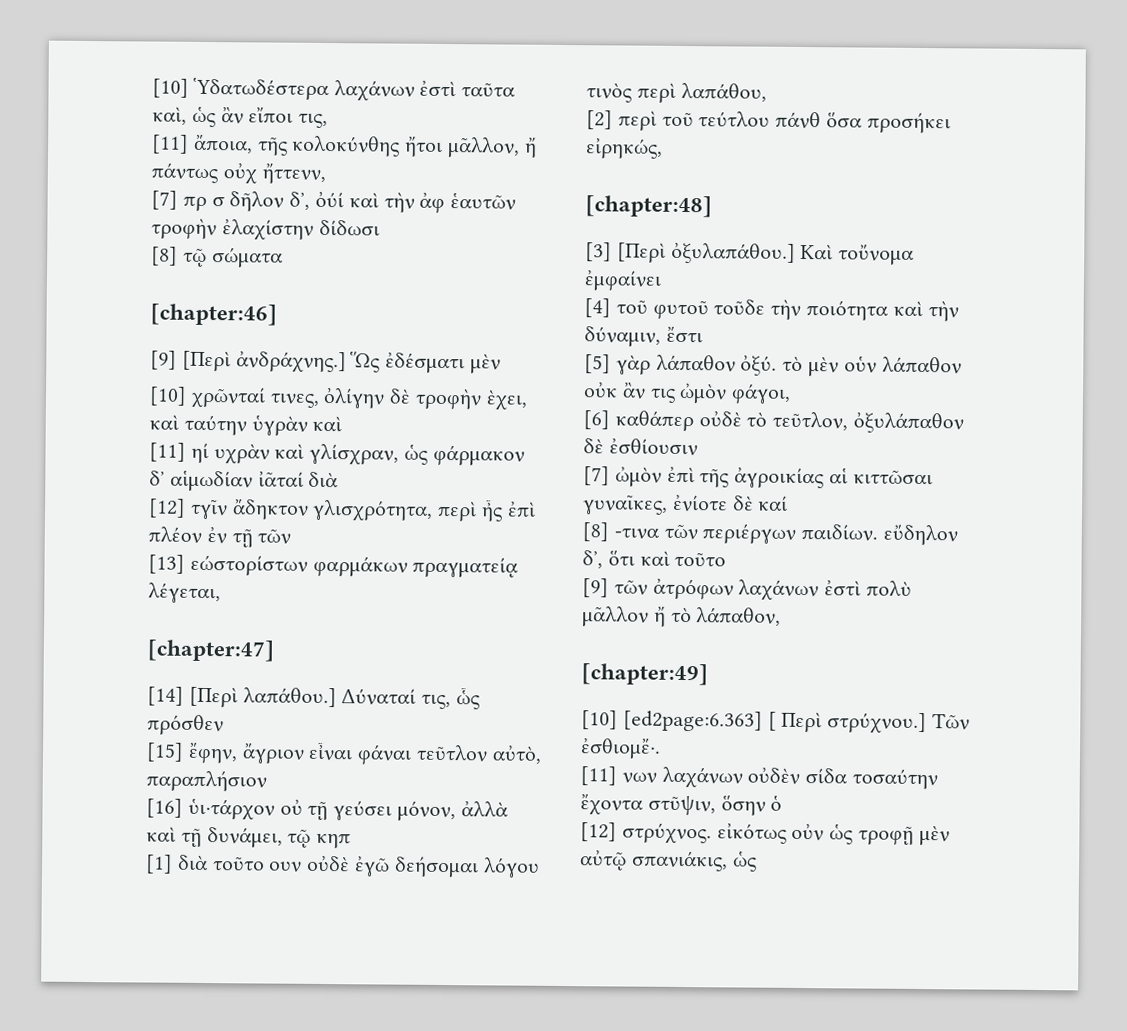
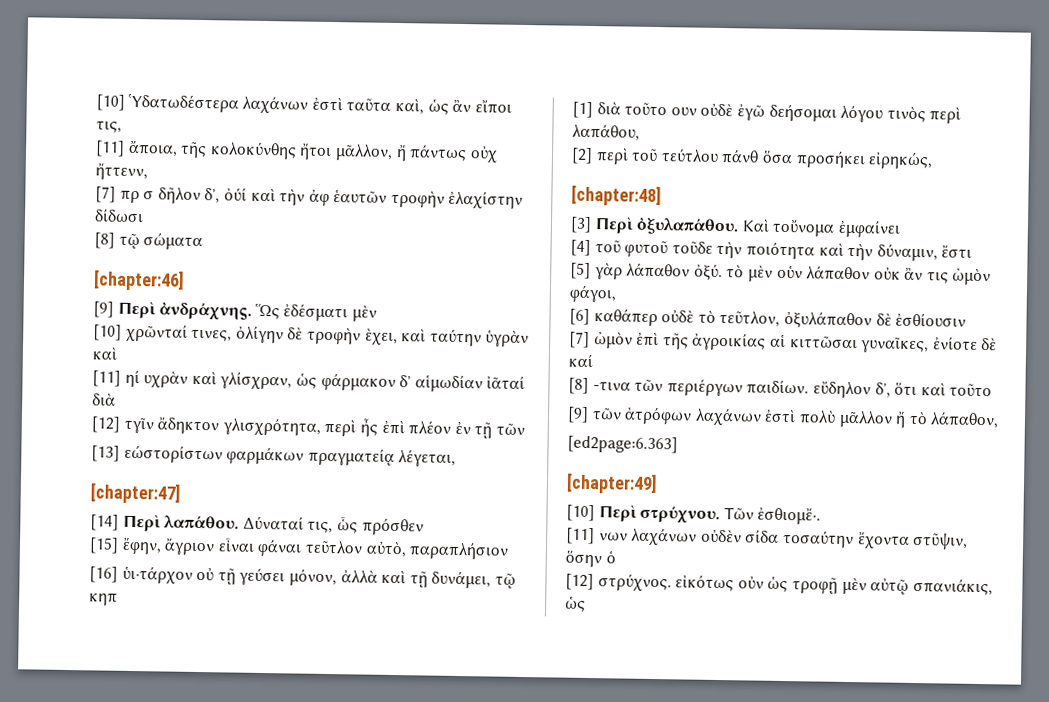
[181,350,347,374] [Περὶ ἀνδράχνης.] -> [117,300,253,321] Περὶ ἀνδράχνης.
[188,686,337,708] [Περὶ λαπάθου.] -> [122,513,240,532] Περὶ λαπάθου.
[616,242,796,264] [Περὶ ὀξυλαπάθου.] -> [594,216,740,236] Περὶ ὀξυλαπάθου.
(782, 616) none -> [567,435,678,454] // [ed2page:6.363]
[622,710,928,735] [ed2page:6.363] [ Περὶ στρύχνου.] -> [598,504,721,525] Περὶ στρύχνου.

